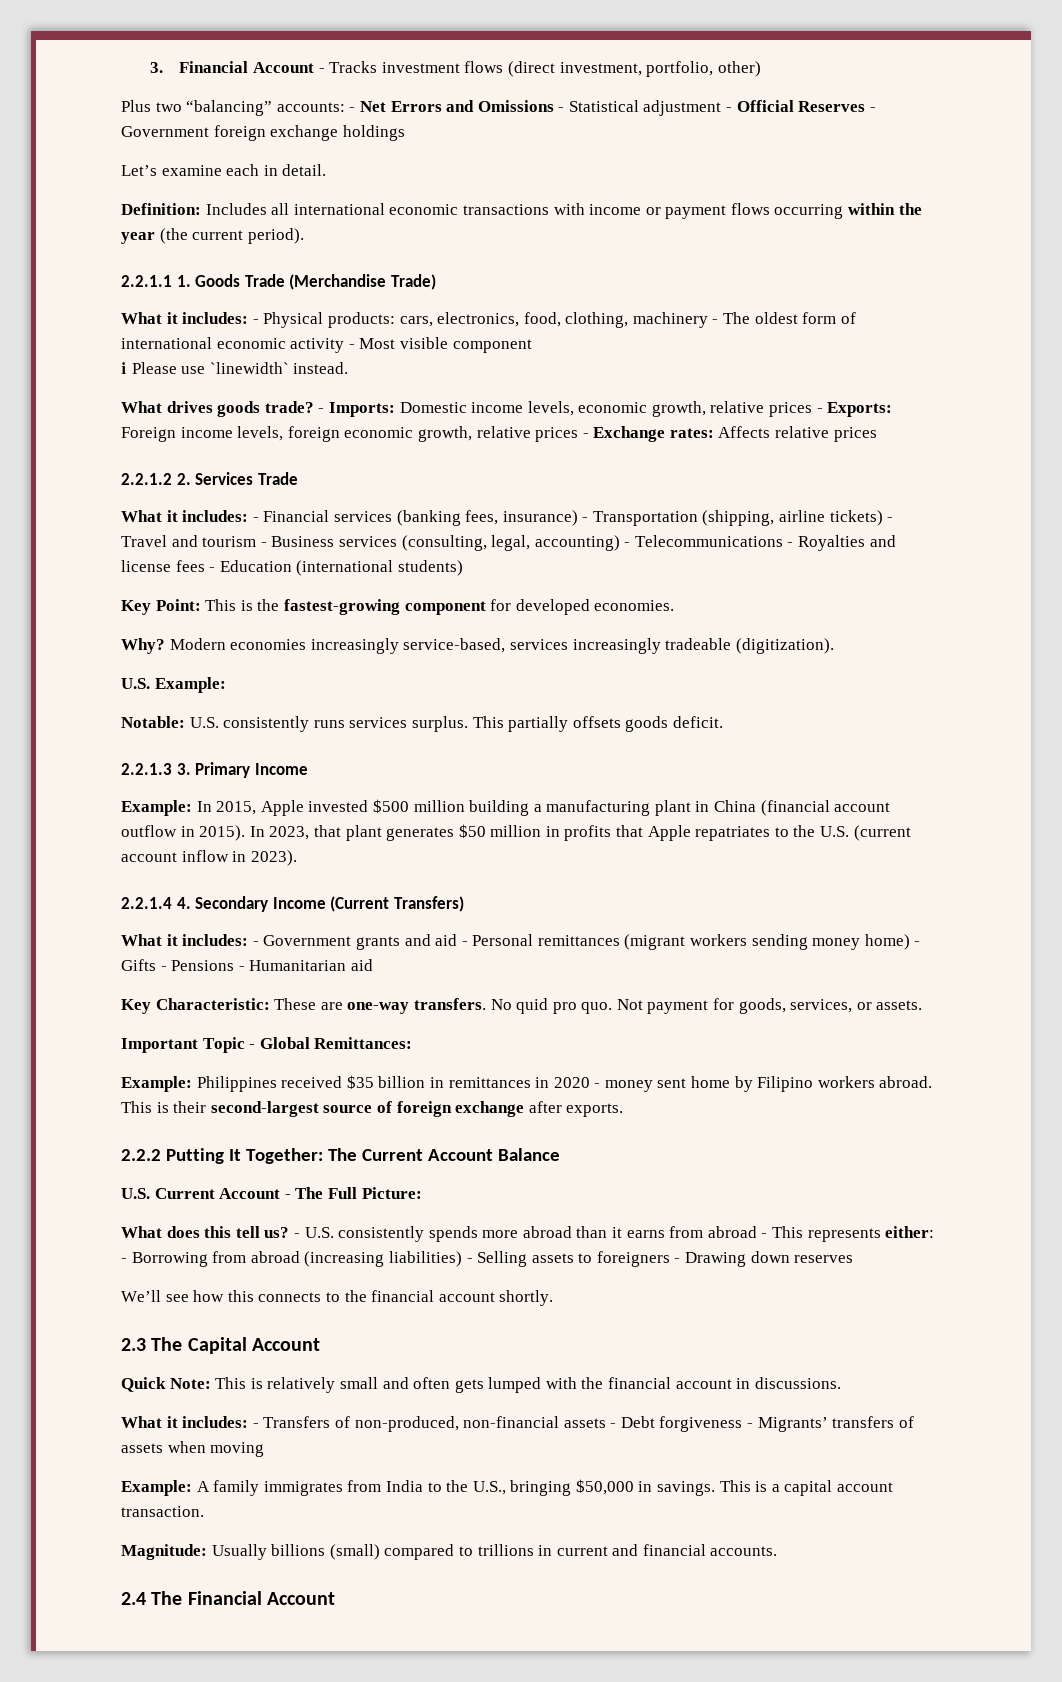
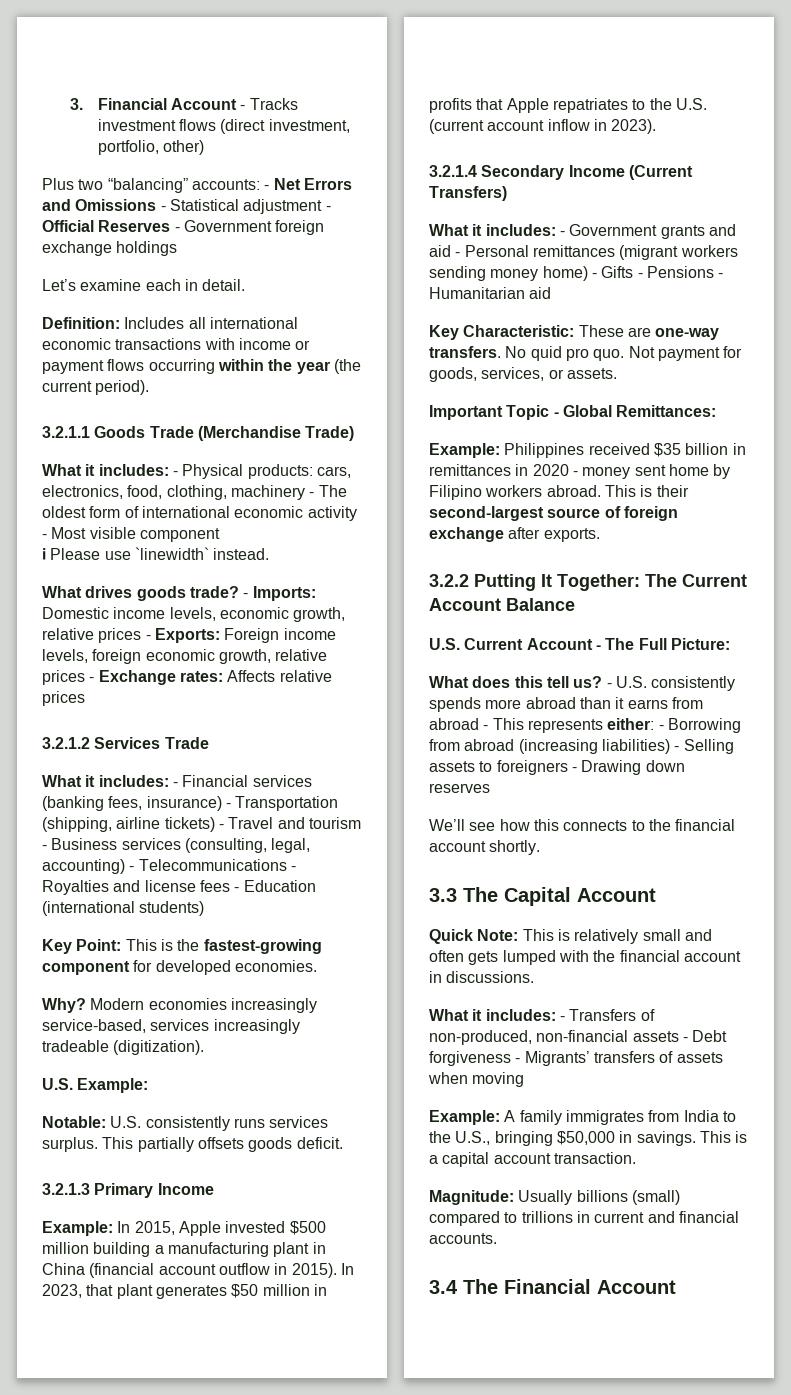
[121,275,191,287] 2.2.1.1 1. -> [42,426,90,438] 3.2.1.1
[121,473,191,485] 2.2.1.2 2. -> [42,737,90,749] 3.2.1.2
[121,763,191,775] 2.2.1.3 3. -> [42,1183,90,1195] 3.2.1.3
[121,897,191,909] 2.2.1.4 4. -> [429,165,477,177] 3.2.1.4
[121,1149,161,1161] 2.2.2 -> [429,574,469,587] 3.2.2
[121,1338,146,1351] 2.3 -> [429,888,457,902] 3.3
[121,1592,146,1605] 2.4 -> [429,1280,458,1294] 3.4

